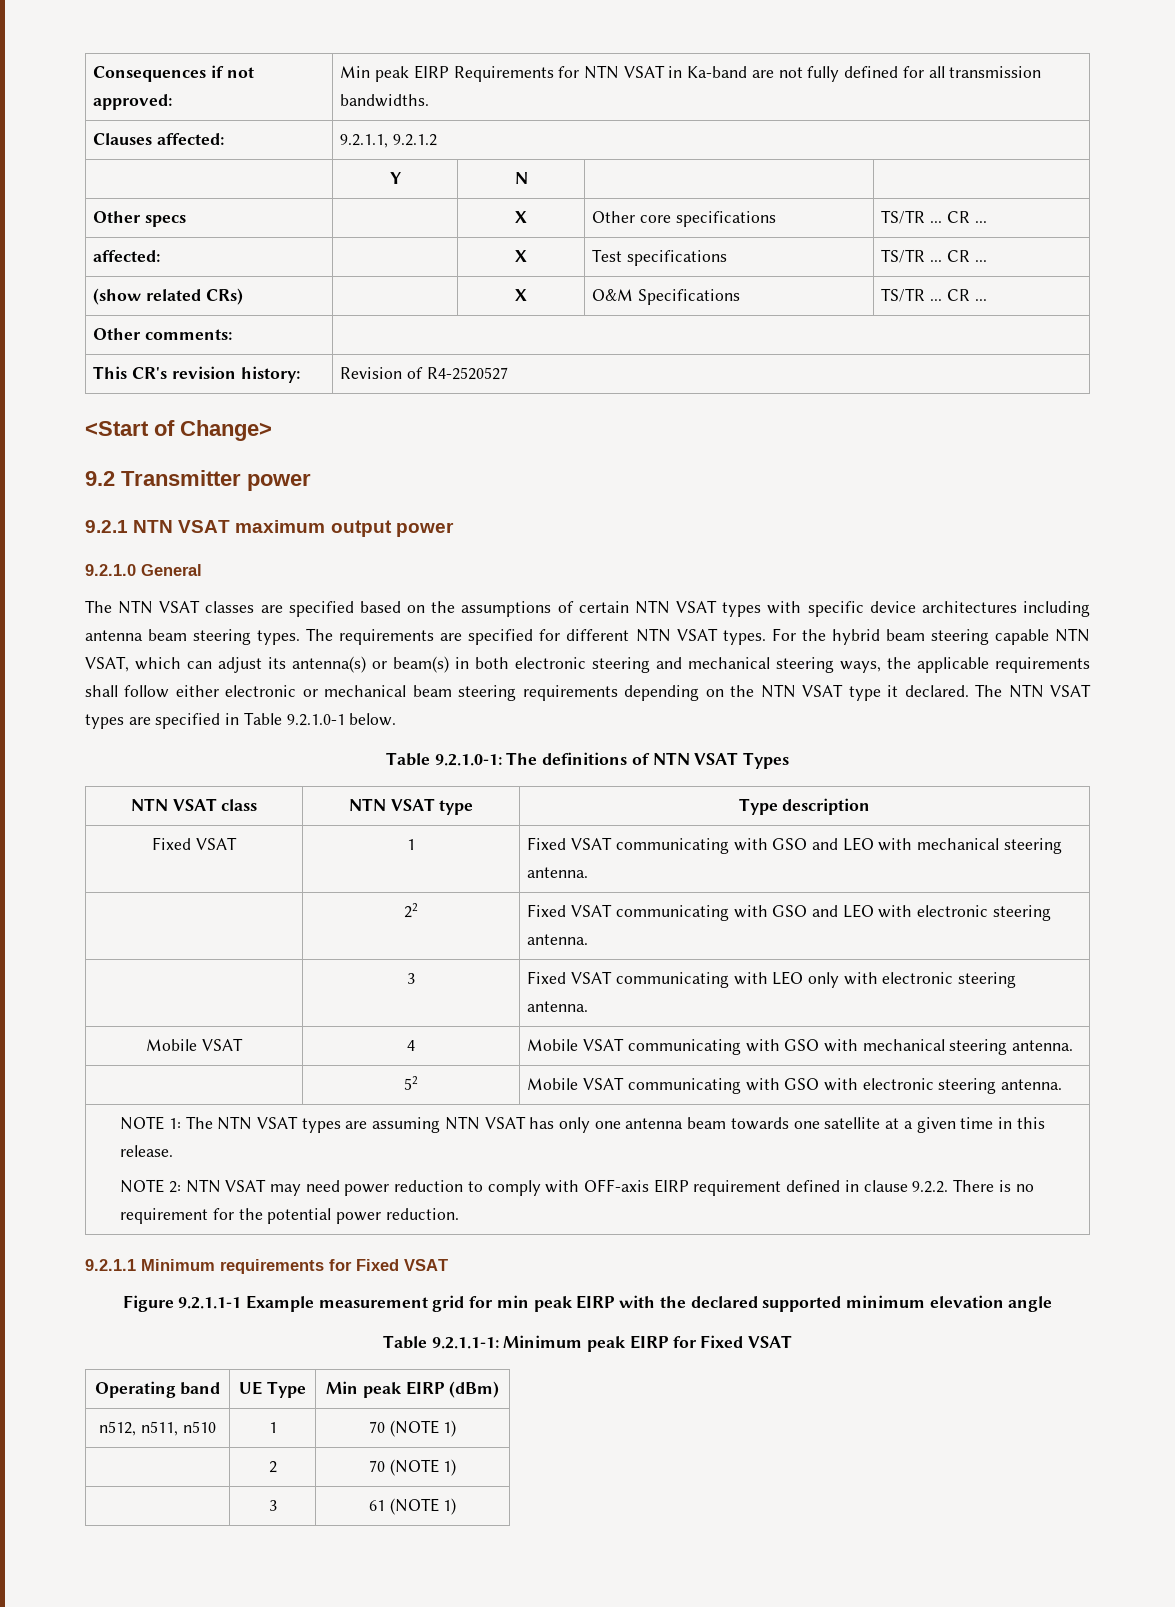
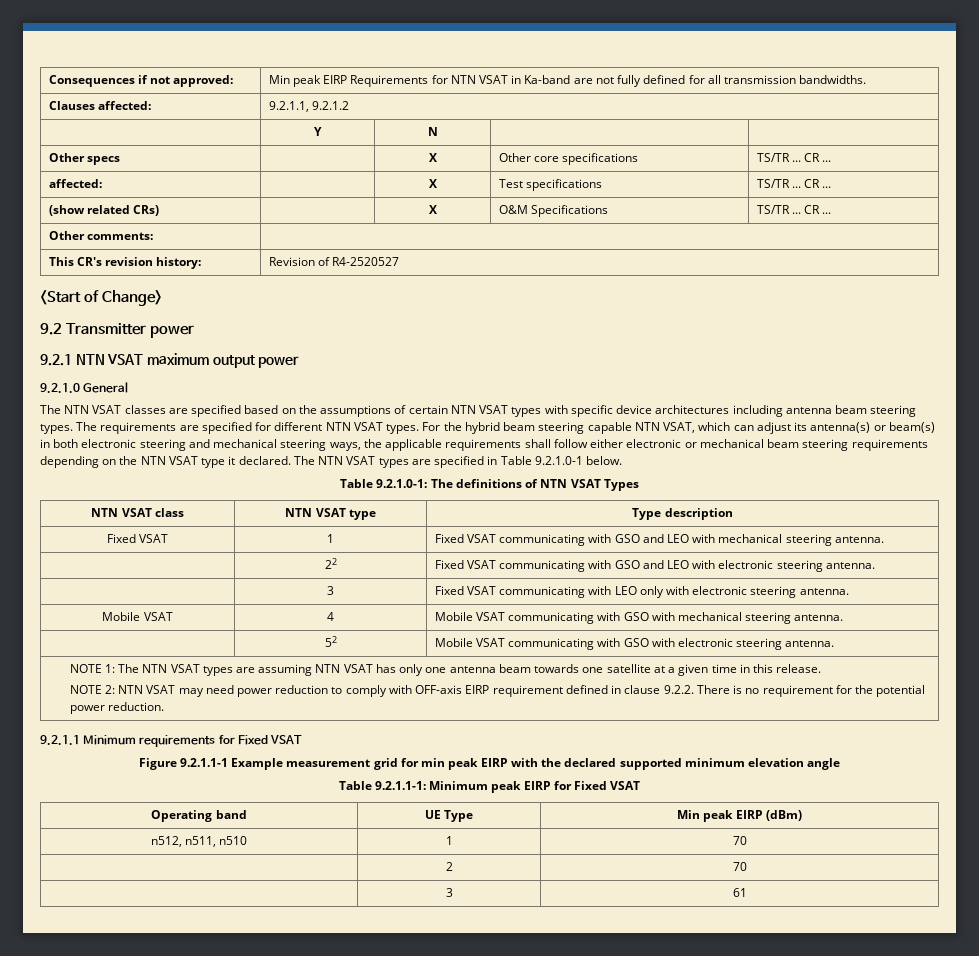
[389,1420,457,1437] (NOTE 1) -> (747, 840) none
[389,1459,457,1476] (NOTE 1) -> (747, 866) none
[389,1498,457,1515] (NOTE 1) -> (747, 892) none

